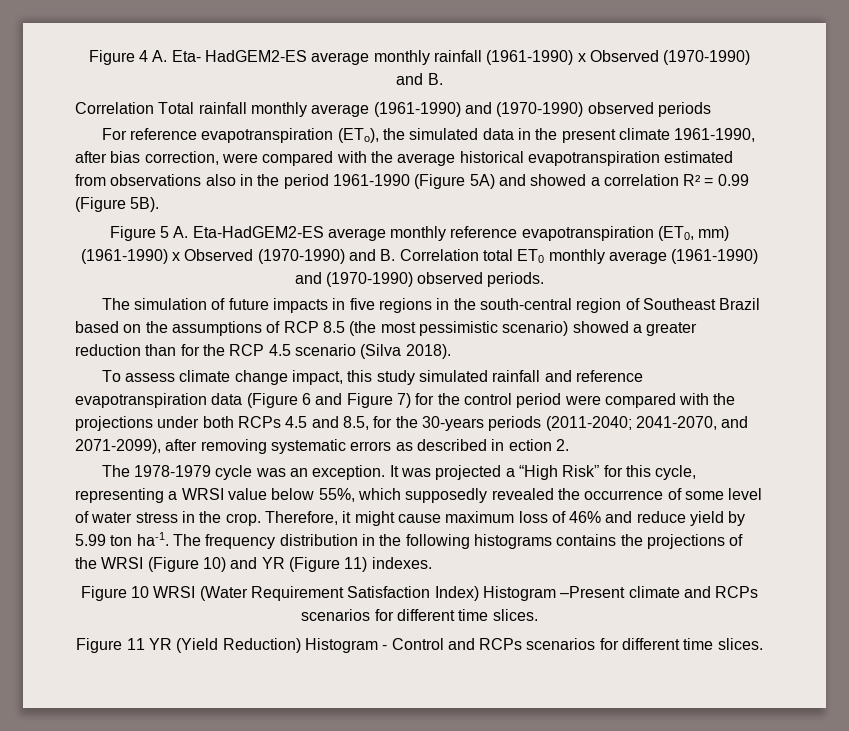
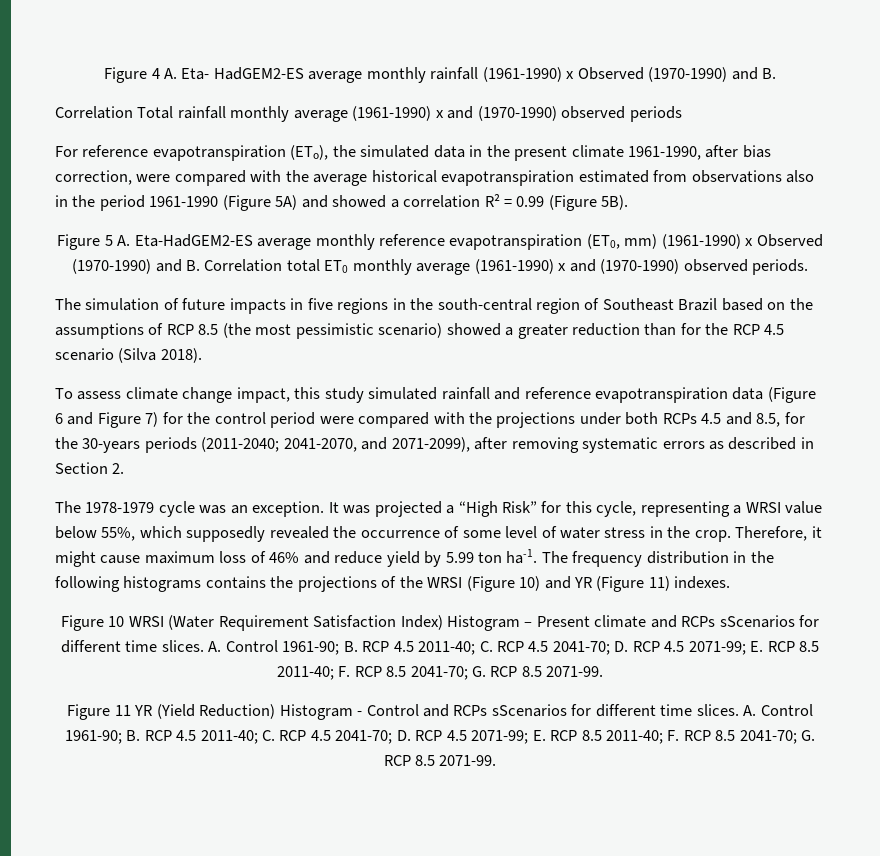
(461, 109) none -> [435,110,444,118] x
(759, 256) none -> [558,263,567,271] x
[508,439,552,451] ection -> [55,462,108,474] Section
[560,586,626,598] –Present -> [524,616,590,627] – Present
[301,609,538,621] scenarios for different time slices. -> [719,615,820,628] [60,640,820,655] [276,666,604,680] sScenarios for different time slices. A. Control 1961-90; B. RCP 4.5 2011-40; C. RCP 4.5 2041-70; D. RCP 4.5 2071-99; E. RCP 8.5 2011-40; F. RCP 8.5 2041-70; G. RCP 8.5 2071-99.
[526,638,763,650] scenarios for different time slices. -> [491,704,813,717] [64,730,816,744] [383,755,497,766] sScenarios for different time slices. A. Control 1961-90; B. RCP 4.5 2011-40; C. RCP 4.5 2041-70; D. RCP 4.5 2071-99; E. RCP 8.5 2011-40; F. RCP 8.5 2041-70; G. RCP 8.5 2071-99.

